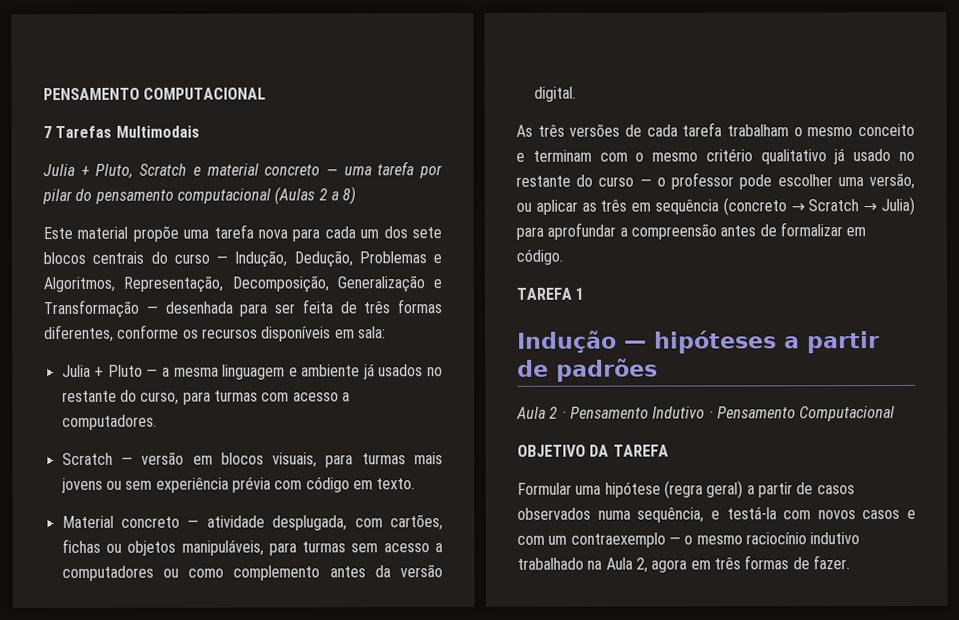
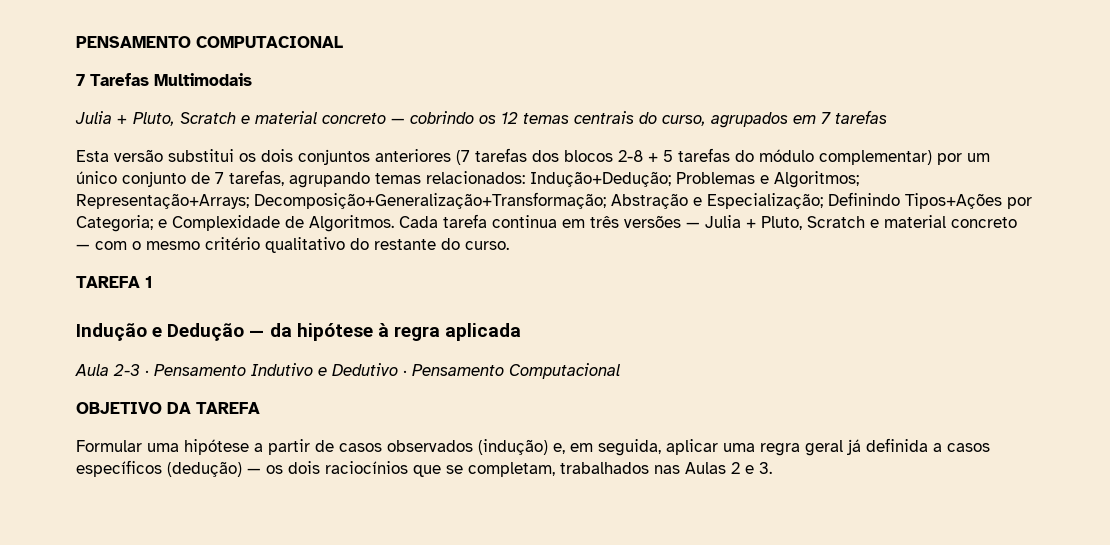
[343,161,443,179] [42,186,357,205] [43,224,442,242] [43,250,442,268] [43,275,442,293] [43,299,443,319] [44,324,386,343] [61,363,443,380] [61,389,350,405] [61,414,157,431] [61,451,444,468] [60,476,416,494] [61,514,443,531] [61,538,444,556] [61,564,443,582] [533,86,576,102] [516,122,915,137] [516,149,592,162] uma tarefa por pilar do pensamento computacional (Aulas 2 a 8) // Este material propõe uma tarefa nova para cada um dos sete blocos centrais do curso — Indução, Dedução, Problemas e Algoritmos, Representação, Decomposição, Generalização e Transformação — desenhada para ser feita de três formas diferentes, conforme os recursos disponíveis em sala: // Julia + Pluto — a mesma linguagem e ambiente já usados no restante do curso, para turmas com acesso a computadores. // Scratch — versão em blocos visuais, para turmas mais jovens ou sem experiência prévia com código em texto. // Material concreto — atividade desplugada, com cartões, fichas ou objetos manipuláveis, para turmas sem acesso a computadores ou como complemento antes da versão digital. // As três versões de cada tarefa trabalham o mesmo conceito e terminam -> [410,110,887,128] [76,148,990,165] [76,170,859,188] [76,192,1032,209] [76,214,1017,232] [76,244,90,250] cobrindo os 12 temas centrais do curso, agrupados em 7 tarefas // Esta versão substitui os dois conjuntos anteriores (7 tarefas dos blocos 2-8 + 5 tarefas do módulo complementar) por um único conjunto de 7 tarefas, agrupando temas relacionados: Indução+Dedução; Problemas e Algoritmos; Representação+Arrays; Decomposição+Generalização+Transformação; Abstração e Especialização; Definindo Tipos+Ações por Categoria; e Complexidade de Algoritmos. Cada tarefa continua em três versões — Julia + Pluto, Scratch e material concreto —
[833,148,915,165] [516,172,915,190] [516,196,915,216] [516,222,867,240] [516,248,563,265] [516,287,585,300] [517,330,880,354] [517,358,658,382] [516,406,559,419] já usado no restante do curso — o professor pode escolher uma versão, ou aplicar as três em sequência (concreto → Scratch → Julia) para aprofundar a compreensão antes de formalizar em código. // TAREFA 1 // Indução — hipóteses a partir de padrões // Aula 2 -> [350,238,509,250] [76,276,153,288] [76,323,522,341] [75,364,140,376] do restante do curso. // TAREFA 1 // Indução e Dedução — da hipótese à regra aplicada // Aula 2-3
(706, 412) none -> [318,363,398,376] e Dedutivo
[663,480,744,499] (regra geral) -> (249, 447) none
[597,506,916,523] [517,532,861,548] [517,555,850,573] numa sequência, e testá-la com novos casos e com um contraexemplo — o mesmo raciocínio indutivo trabalhado na Aula 2, agora em três formas de fazer. -> [478,438,990,456] [76,460,772,477] (indução) e, em seguida, aplicar uma regra geral já definida a casos específicos (dedução) — os dois raciocínios que se completam, trabalhados nas Aulas 2 e 3.

